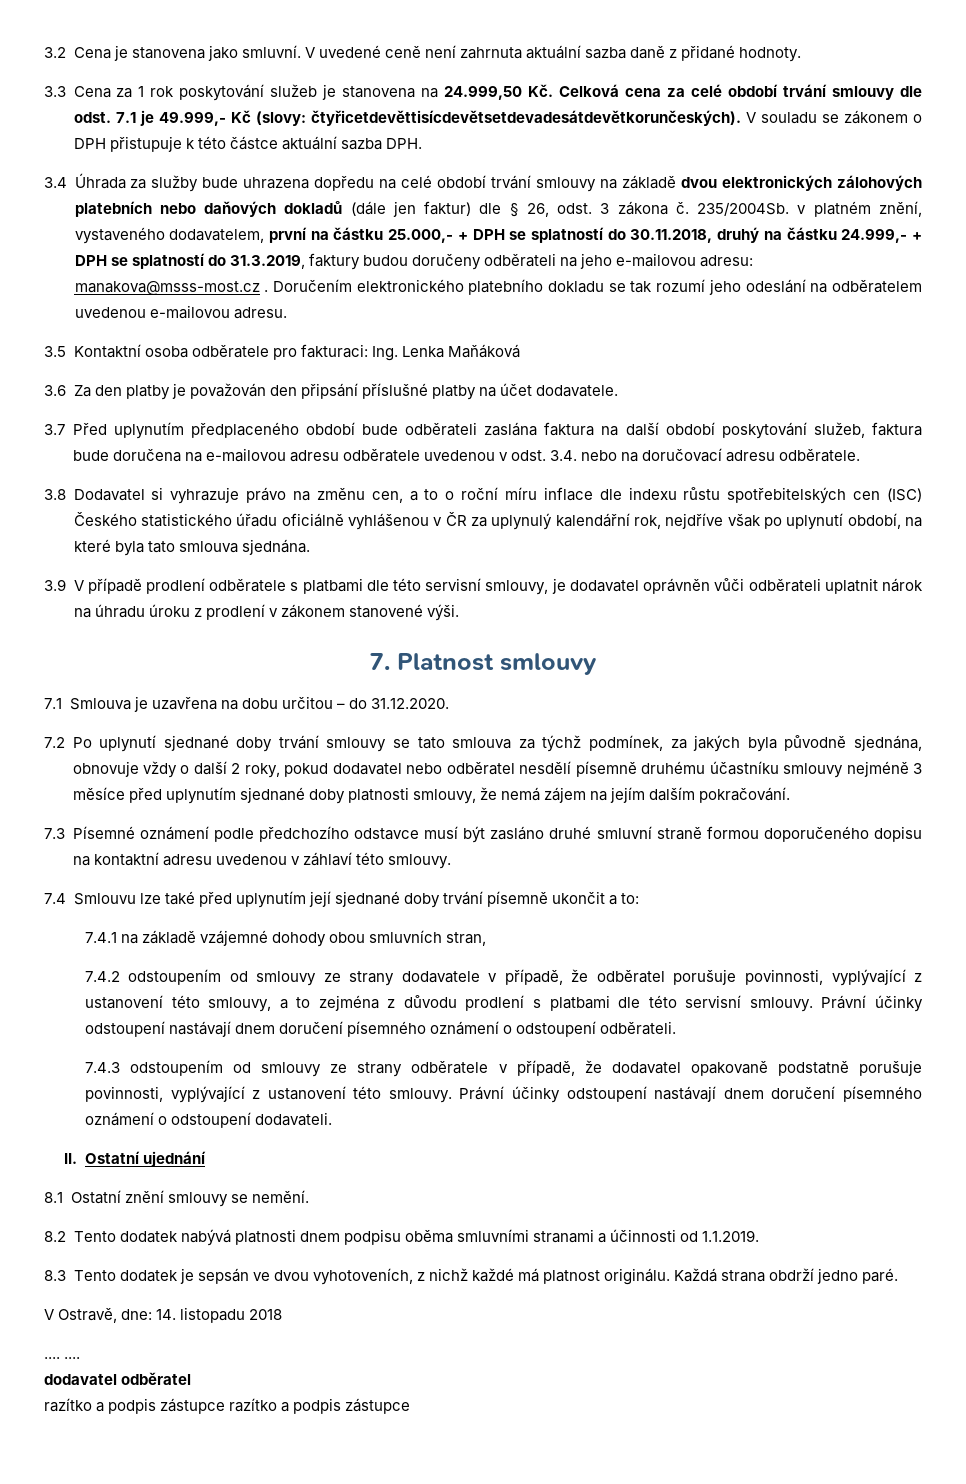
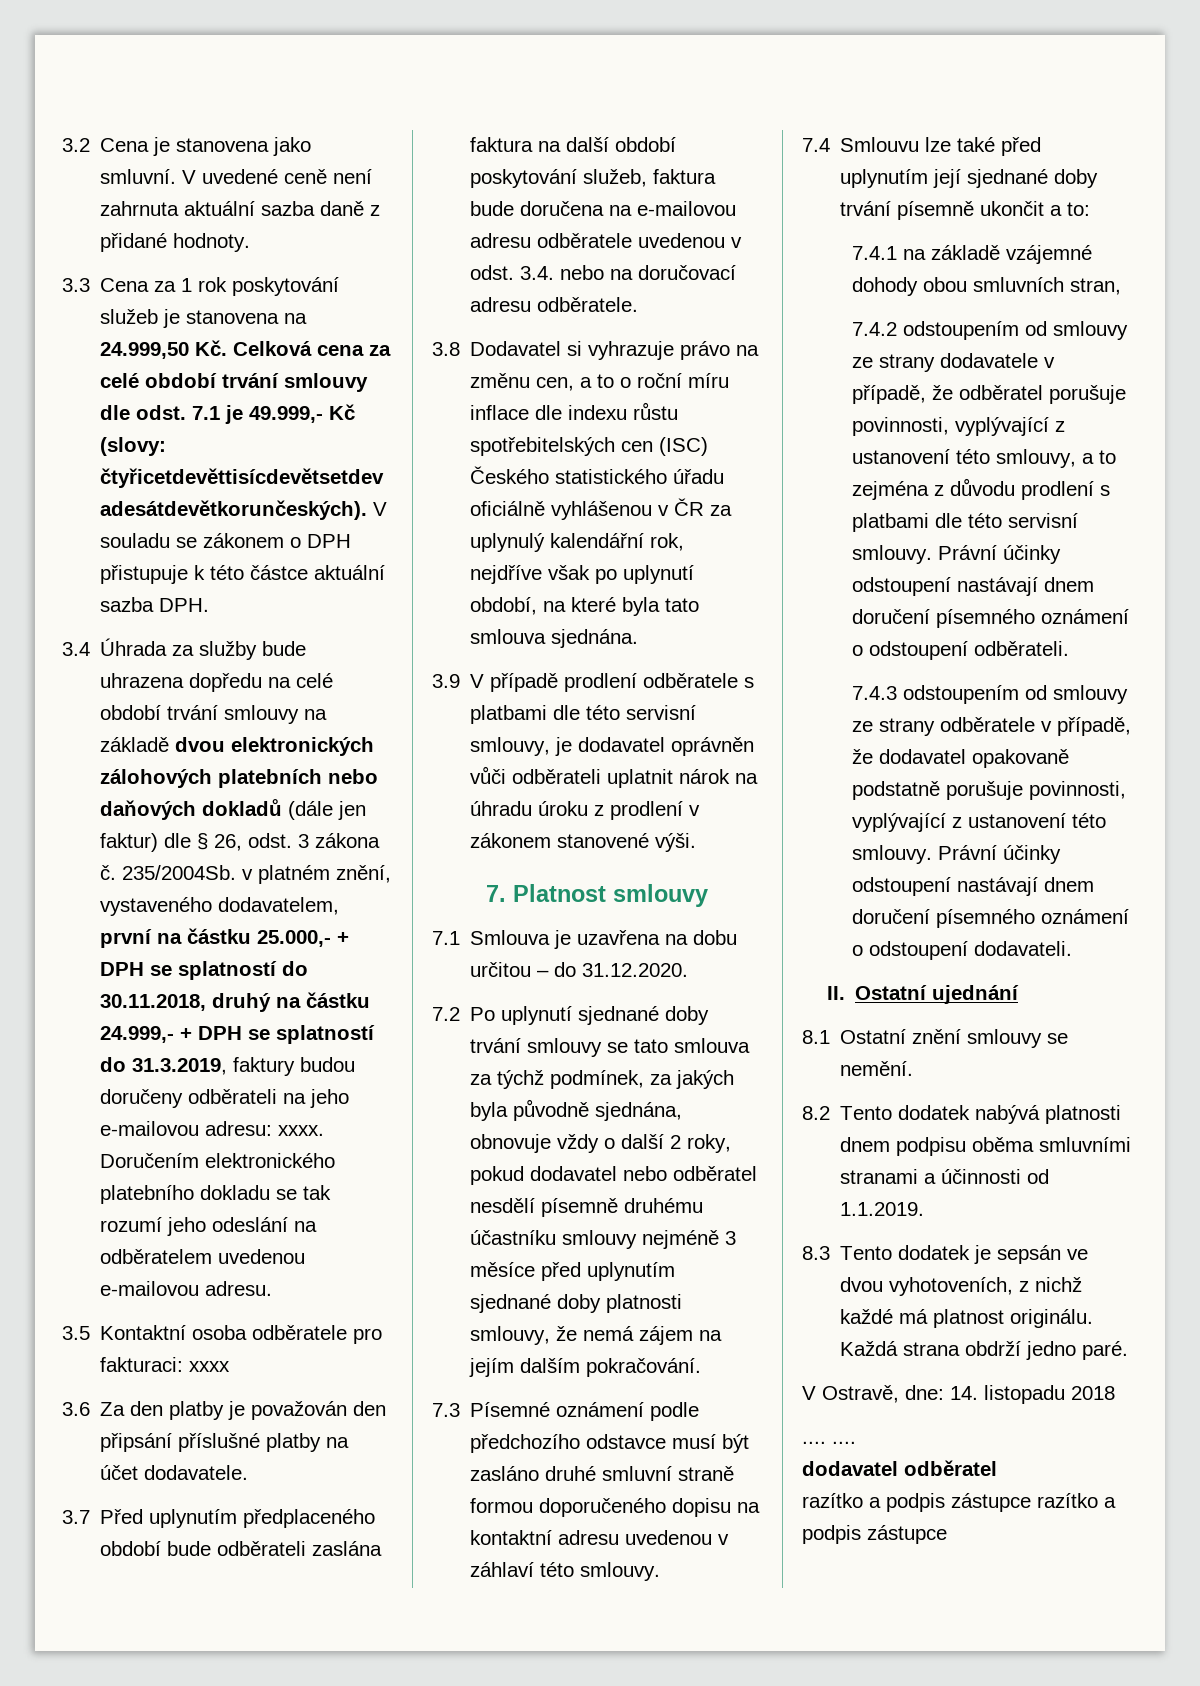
[74,281,269,295] manakova@msss-most.cz . -> [278,1125,325,1136] xxxx.
[371,344,520,361] Ing. Lenka Maňáková -> [189,1361,231,1372] xxxx

